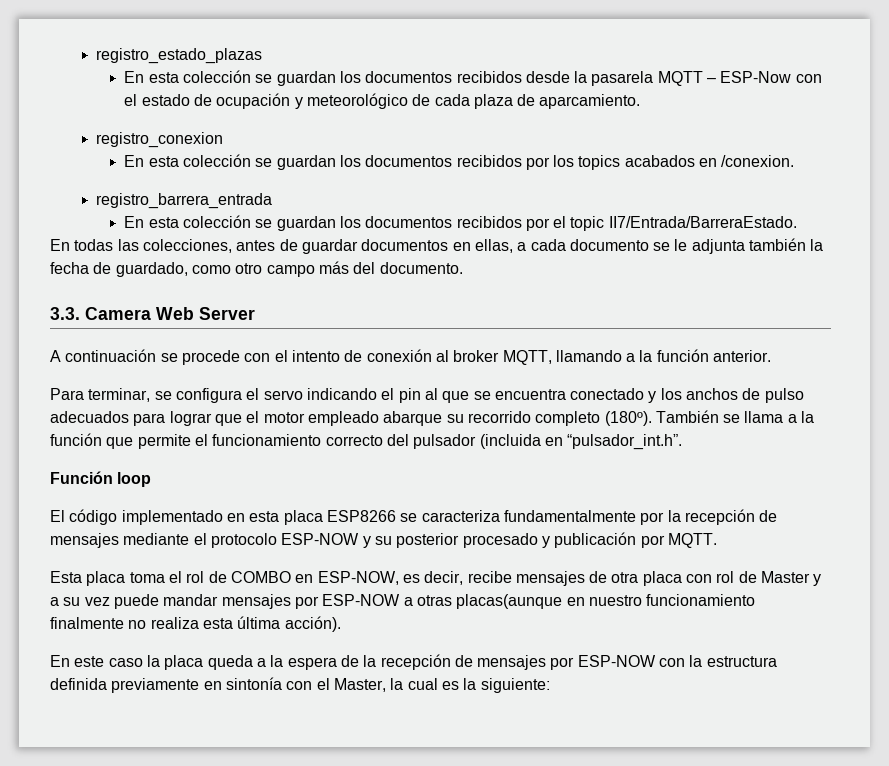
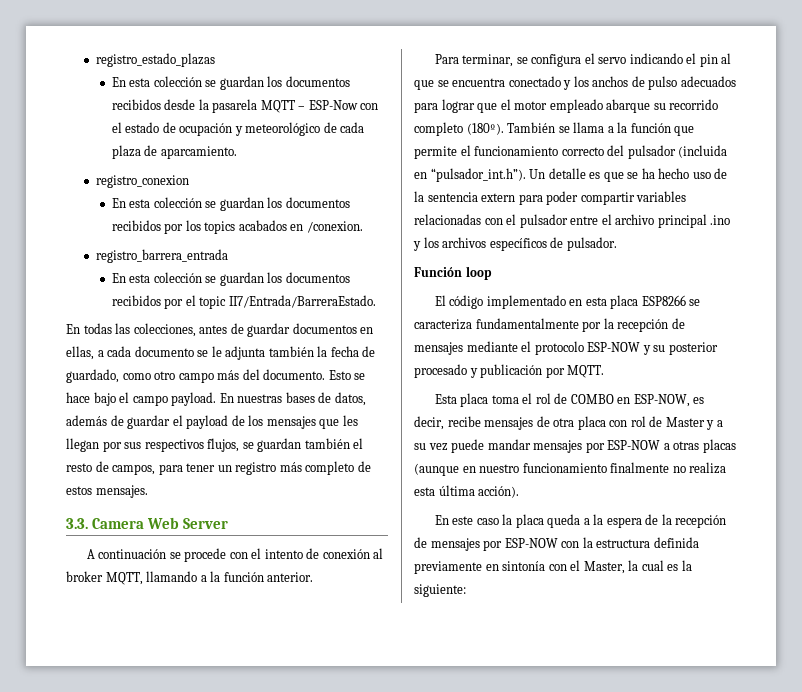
(463, 268) none -> [328,370,366,380] [66,392,366,406] [66,415,358,429] [66,438,364,452] [66,461,371,475] [66,485,148,498] Esto se hace bajo el campo payload. En nuestras bases de datos, además de guardar el payload de los mensajes que les llegan por sus respectivos flujos, se guardan también el resto de campos, para tener un registro más completo de estos mensajes.
[567,434,683,450] “pulsador_int.h”. -> [430,168,728,182] [414,191,687,205] [414,214,731,228] [413,237,617,251] “pulsador_int.h”). Un detalle es que se ha hecho uso de la sentencia extern para poder compartir variables relacionadas con el pulsador entre el archivo principal .ino y los archivos específicos de pulsador.
[456,594,563,609] placas(aunque -> [702,439,736,453] [414,463,459,476] placas (aunque

